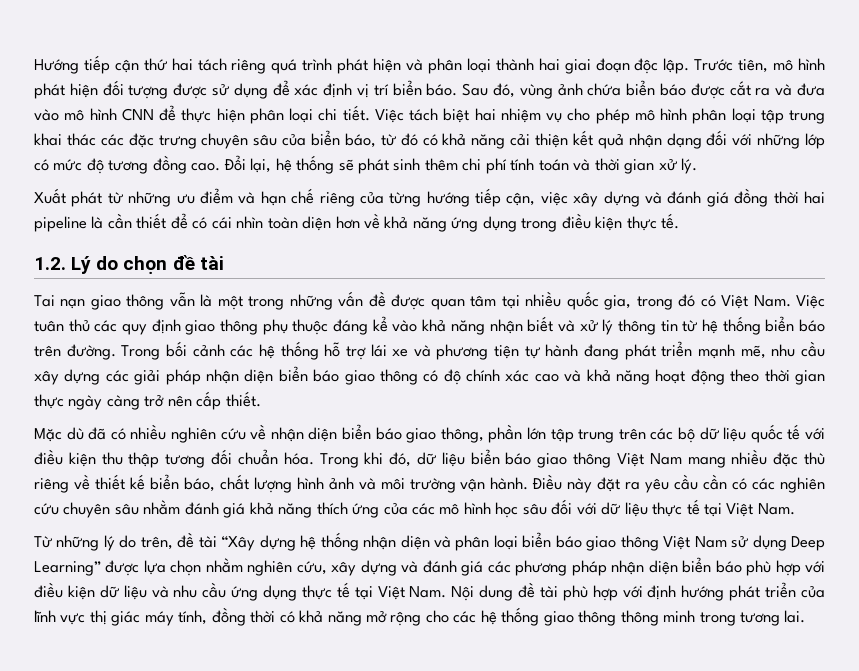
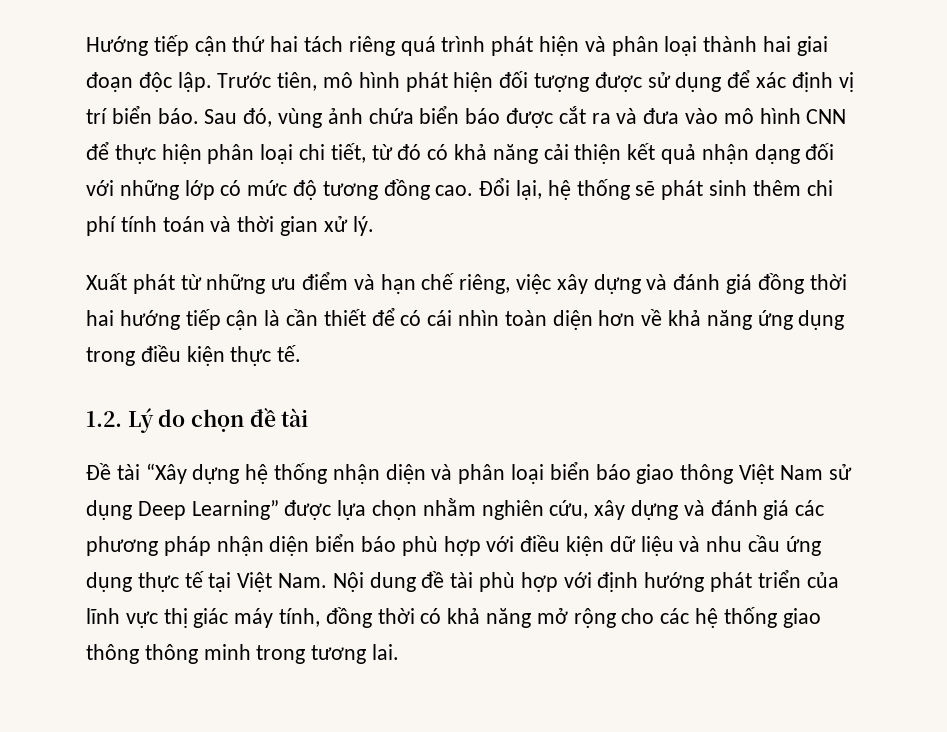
[342,105,825,124] [34,130,376,149] tiết. Việc tách biệt hai nhiệm vụ cho phép mô hình phân loại tập trung khai thác các đặc trưng chuyên sâu của biển báo, -> [330,143,366,163] tiết,
[319,188,536,207] riêng của từng hướng tiếp cận, -> [459,274,511,294] riêng,
[34,216,87,232] pipeline -> [119,309,259,330] hướng tiếp cận
[34,291,826,310] [34,316,825,335] [34,341,826,360] [34,366,826,385] [34,391,261,410] [34,424,826,443] [34,449,826,468] [34,474,826,493] [34,499,795,518] [34,532,195,551] Tai nạn giao thông vẫn là một trong những vấn đề được quan tâm tại nhiều quốc gia, trong đó có Việt Nam. Việc tuân thủ các quy định giao thông phụ thuộc đáng kể vào khả năng nhận biết và xử lý thông tin từ hệ thống biển báo trên đường. Trong bối cảnh các hệ thống hỗ trợ lái xe và phương tiện tự hành đang phát triển mạnh mẽ, nhu cầu xây dựng các giải pháp nhận diện biển báo giao thông có độ chính xác cao và khả năng hoạt động theo thời gian thực ngày càng trở nên cấp thiết. // Mặc dù đã có nhiều nghiên cứu về nhận diện biển báo giao thông, phần lớn tập trung trên các bộ dữ liệu quốc tế với điều kiện thu thập tương đối chuẩn hóa. Trong khi đó, dữ liệu biển báo giao thông Việt Nam mang nhiều đặc thù riêng về thiết kế biển báo, chất lượng hình ảnh và môi trường vận hành. Điều này đặt ra yêu cầu cần có các nghiên cứu chuyên sâu nhằm đánh giá khả năng thích ứng của các mô hình học sâu đối với dữ liệu thực tế tại Việt Nam. // Từ những lý do trên, đề -> [86,463,111,480] Đề

